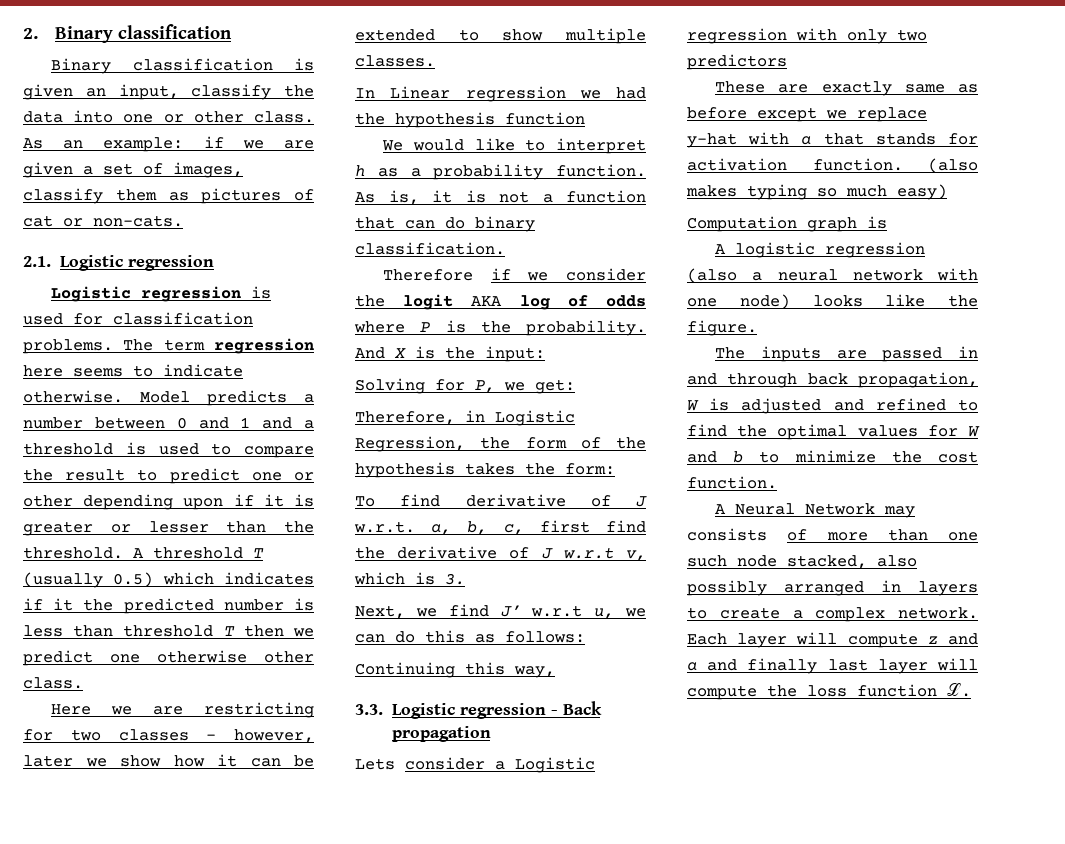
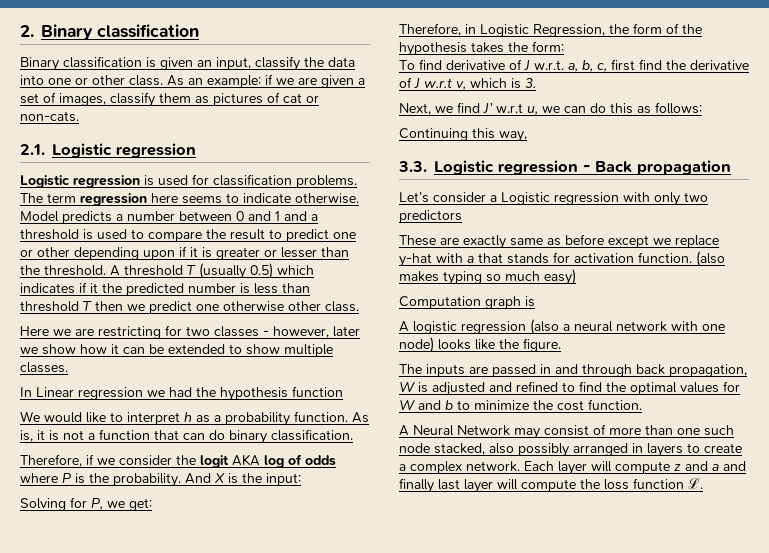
[383,269,474,281] Therefore -> [20,454,82,467] Therefore,
[355,758,395,770] Lets -> [399,192,429,203] Let’s
[687,528,767,541] consists -> [544,425,589,436] consist

